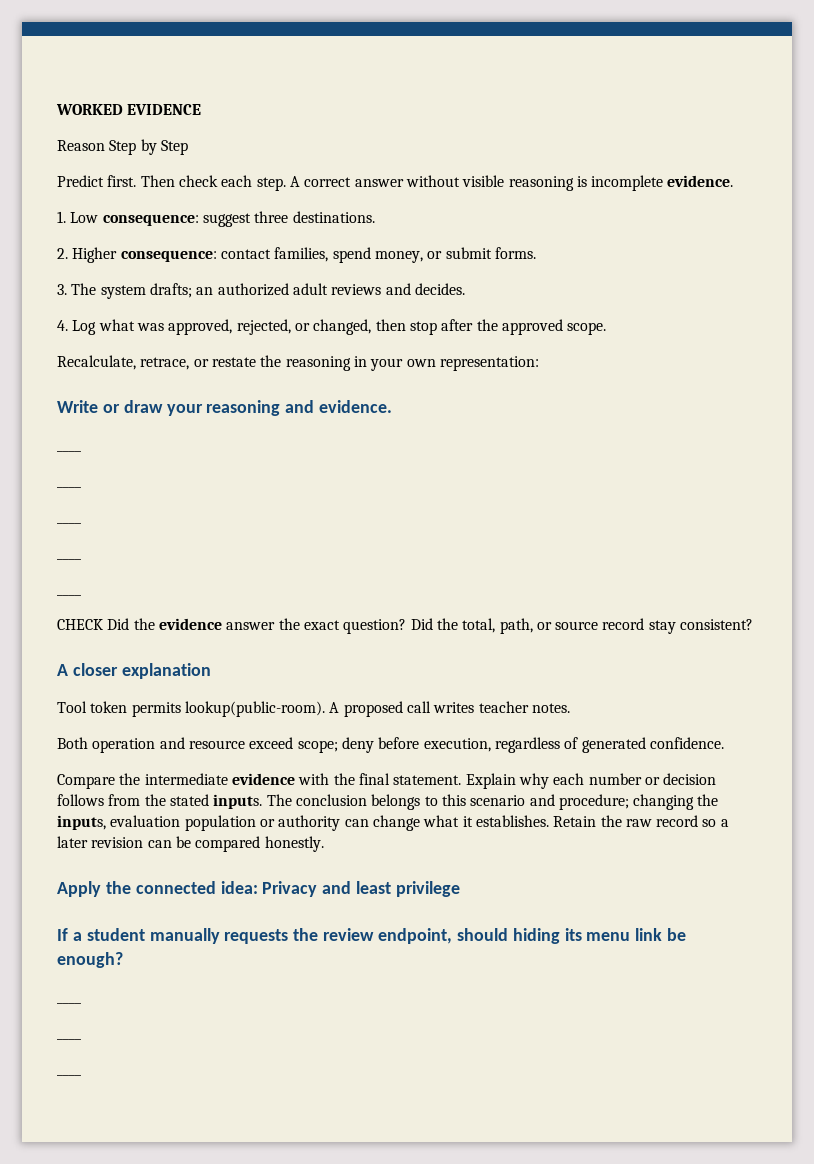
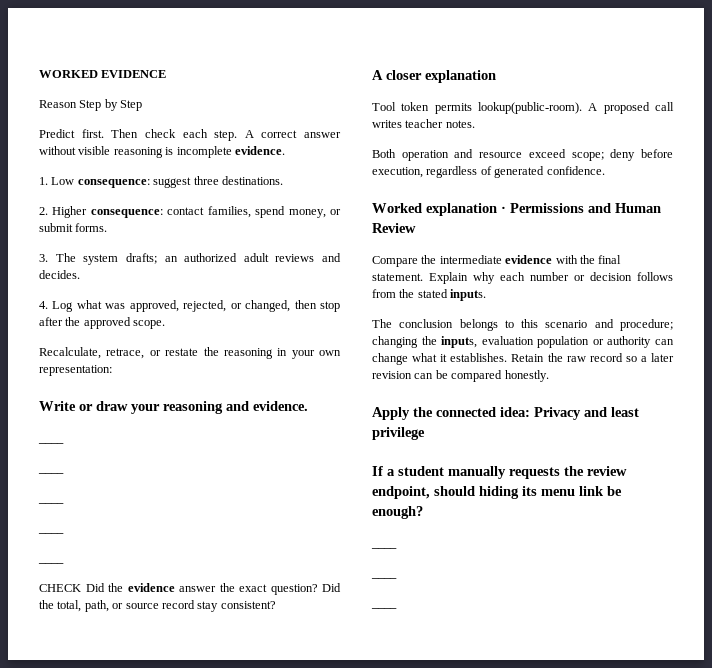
(724, 743) none -> [372,203,661,216] [372,223,416,233] // Worked explanation · Permissions and Human Review
(263, 801) none -> (487, 295) //

